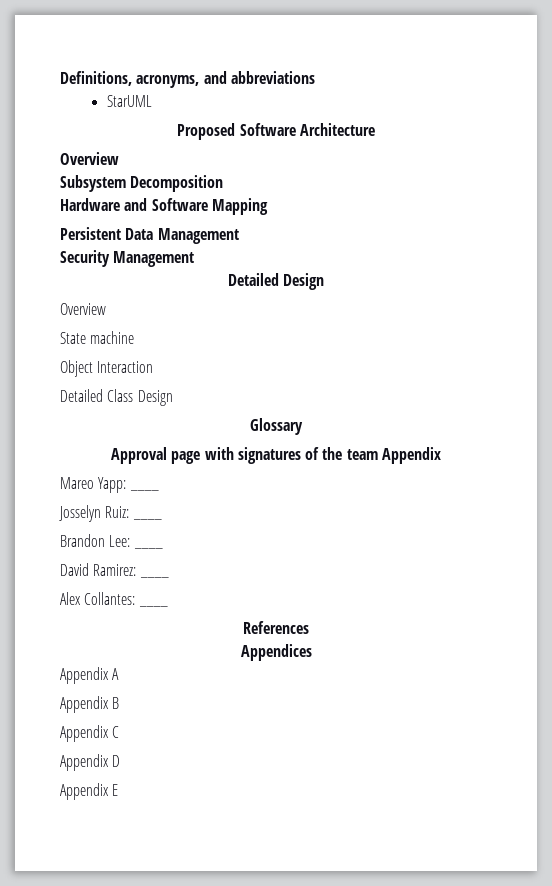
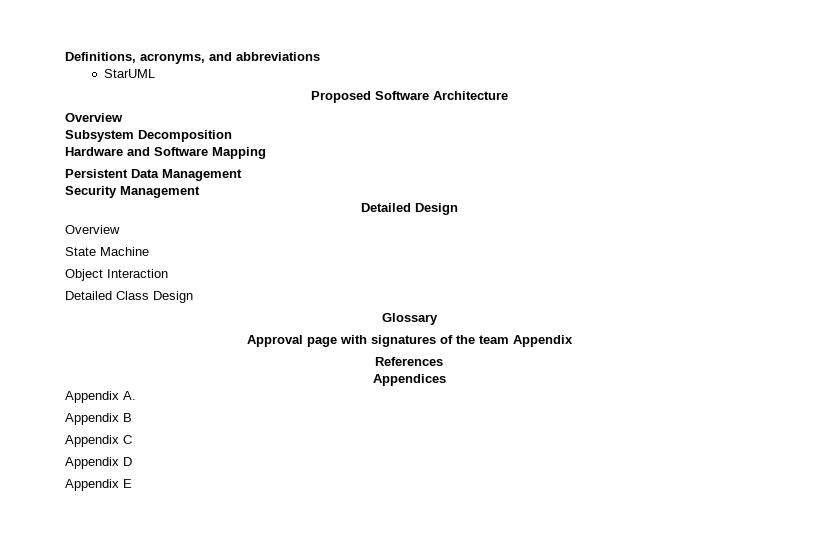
[90,331,135,344] machine -> [100,247,149,256] Machine
[60,477,159,493] [59,505,130,522] [132,518,162,520] [60,534,131,547] [133,547,163,549] [60,563,137,576] [139,576,169,578] [60,592,136,605] [138,605,168,607] // Mareo Yapp: ____ // Josselyn Ruiz: ____ // Brandon Lee: ____ // David Ramirez: ____ // Alex Collantes: ____ -> (573, 341) none
[112,668,120,680] A -> [123,391,136,400] A.

